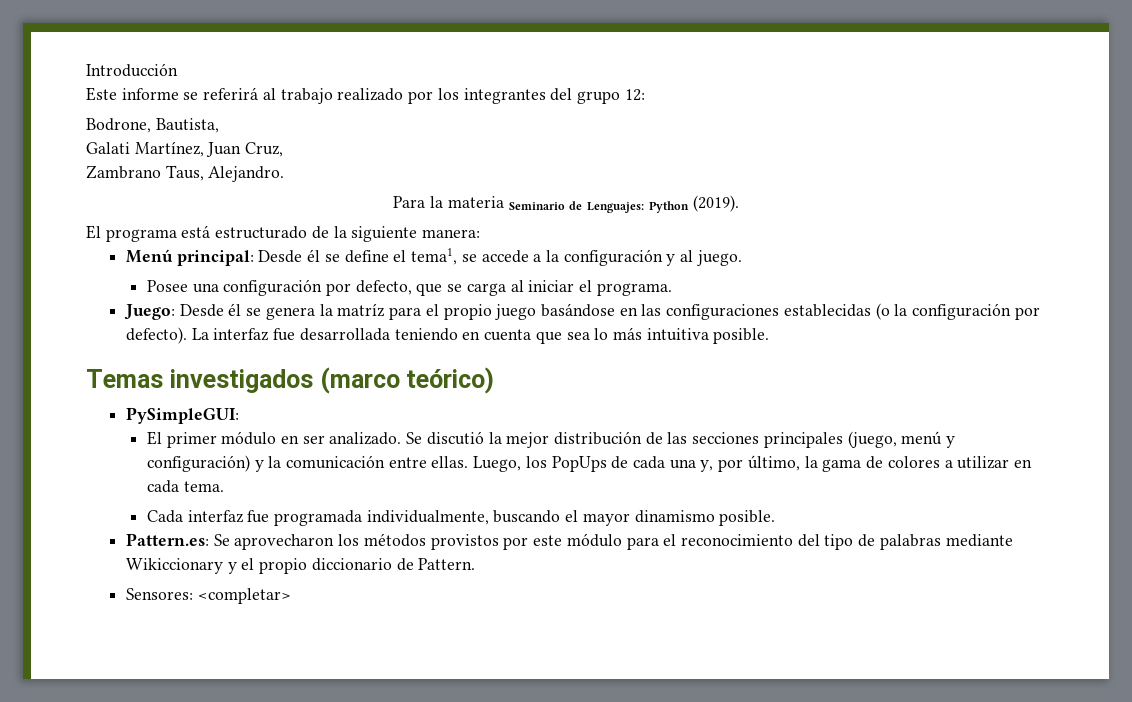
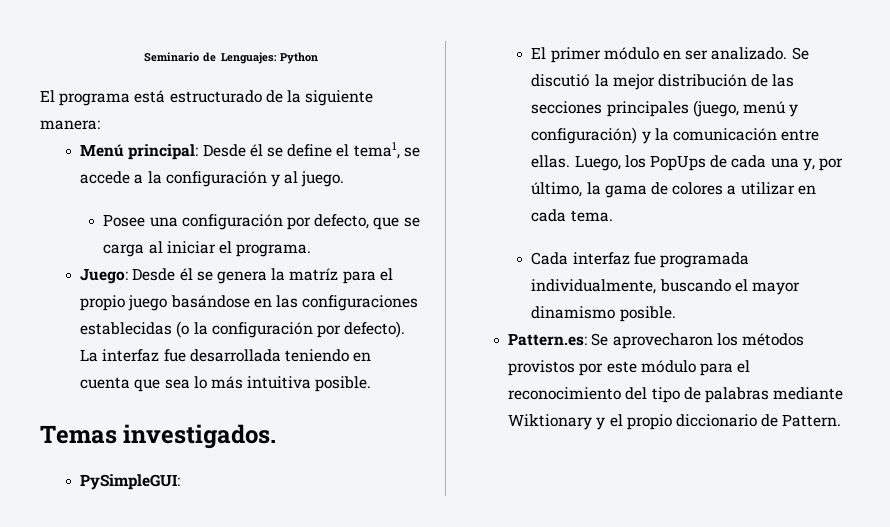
[86,63,178,77] [86,87,645,104] [86,118,219,133] [86,141,284,157] [86,165,285,182] [393,196,504,208] Introducción // Este informe se referirá al trabajo realizado por los integrantes del grupo 12: // Bodrone, Bautista, // Galati Martínez, Juan Cruz, // Zambrano Taus, Alejandro. // Para la materia -> (144, 57) none
[692,195,739,212] (2019). -> (318, 58) none
[169,367,495,394] investigados (marco teórico) -> [123,424,277,449] investigados.
[126,558,224,574] Wikiccionary -> [508,414,593,430] Wiktionary
[126,588,291,604] // Sensores: <completar> -> (842, 420) none

